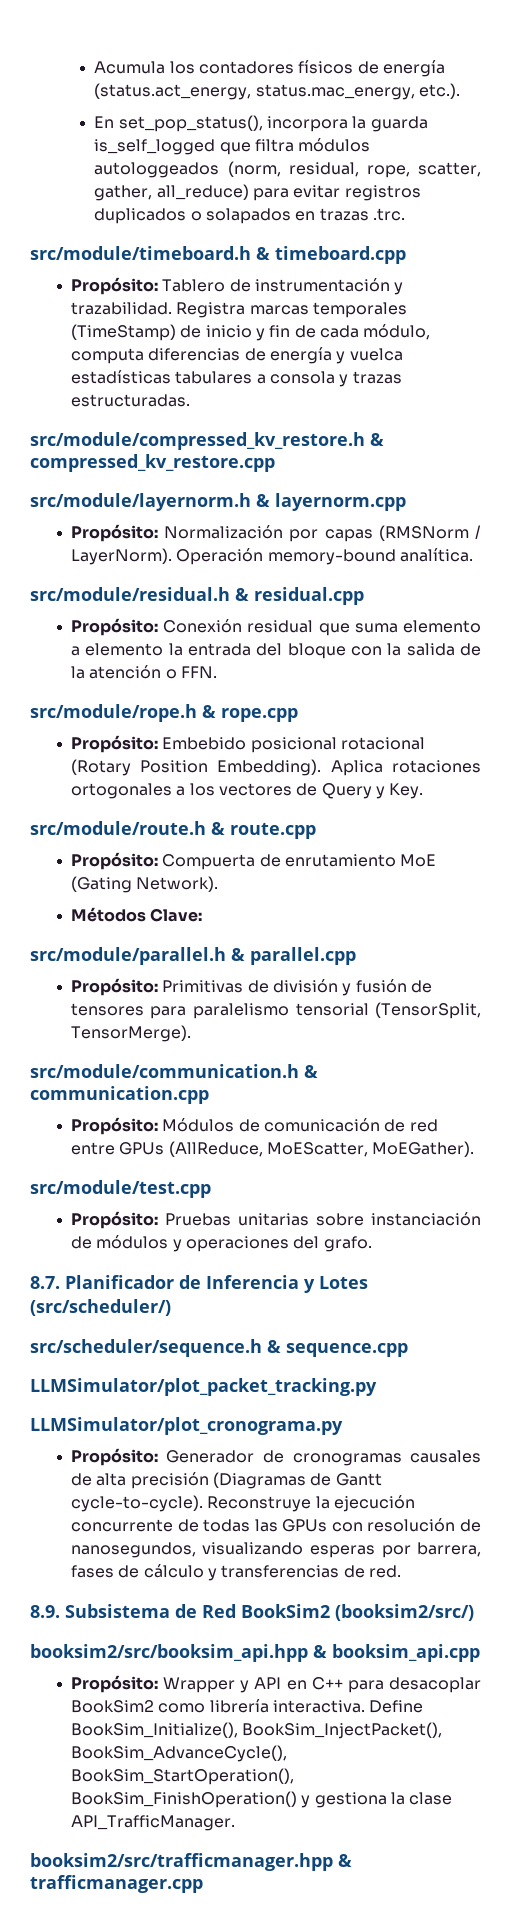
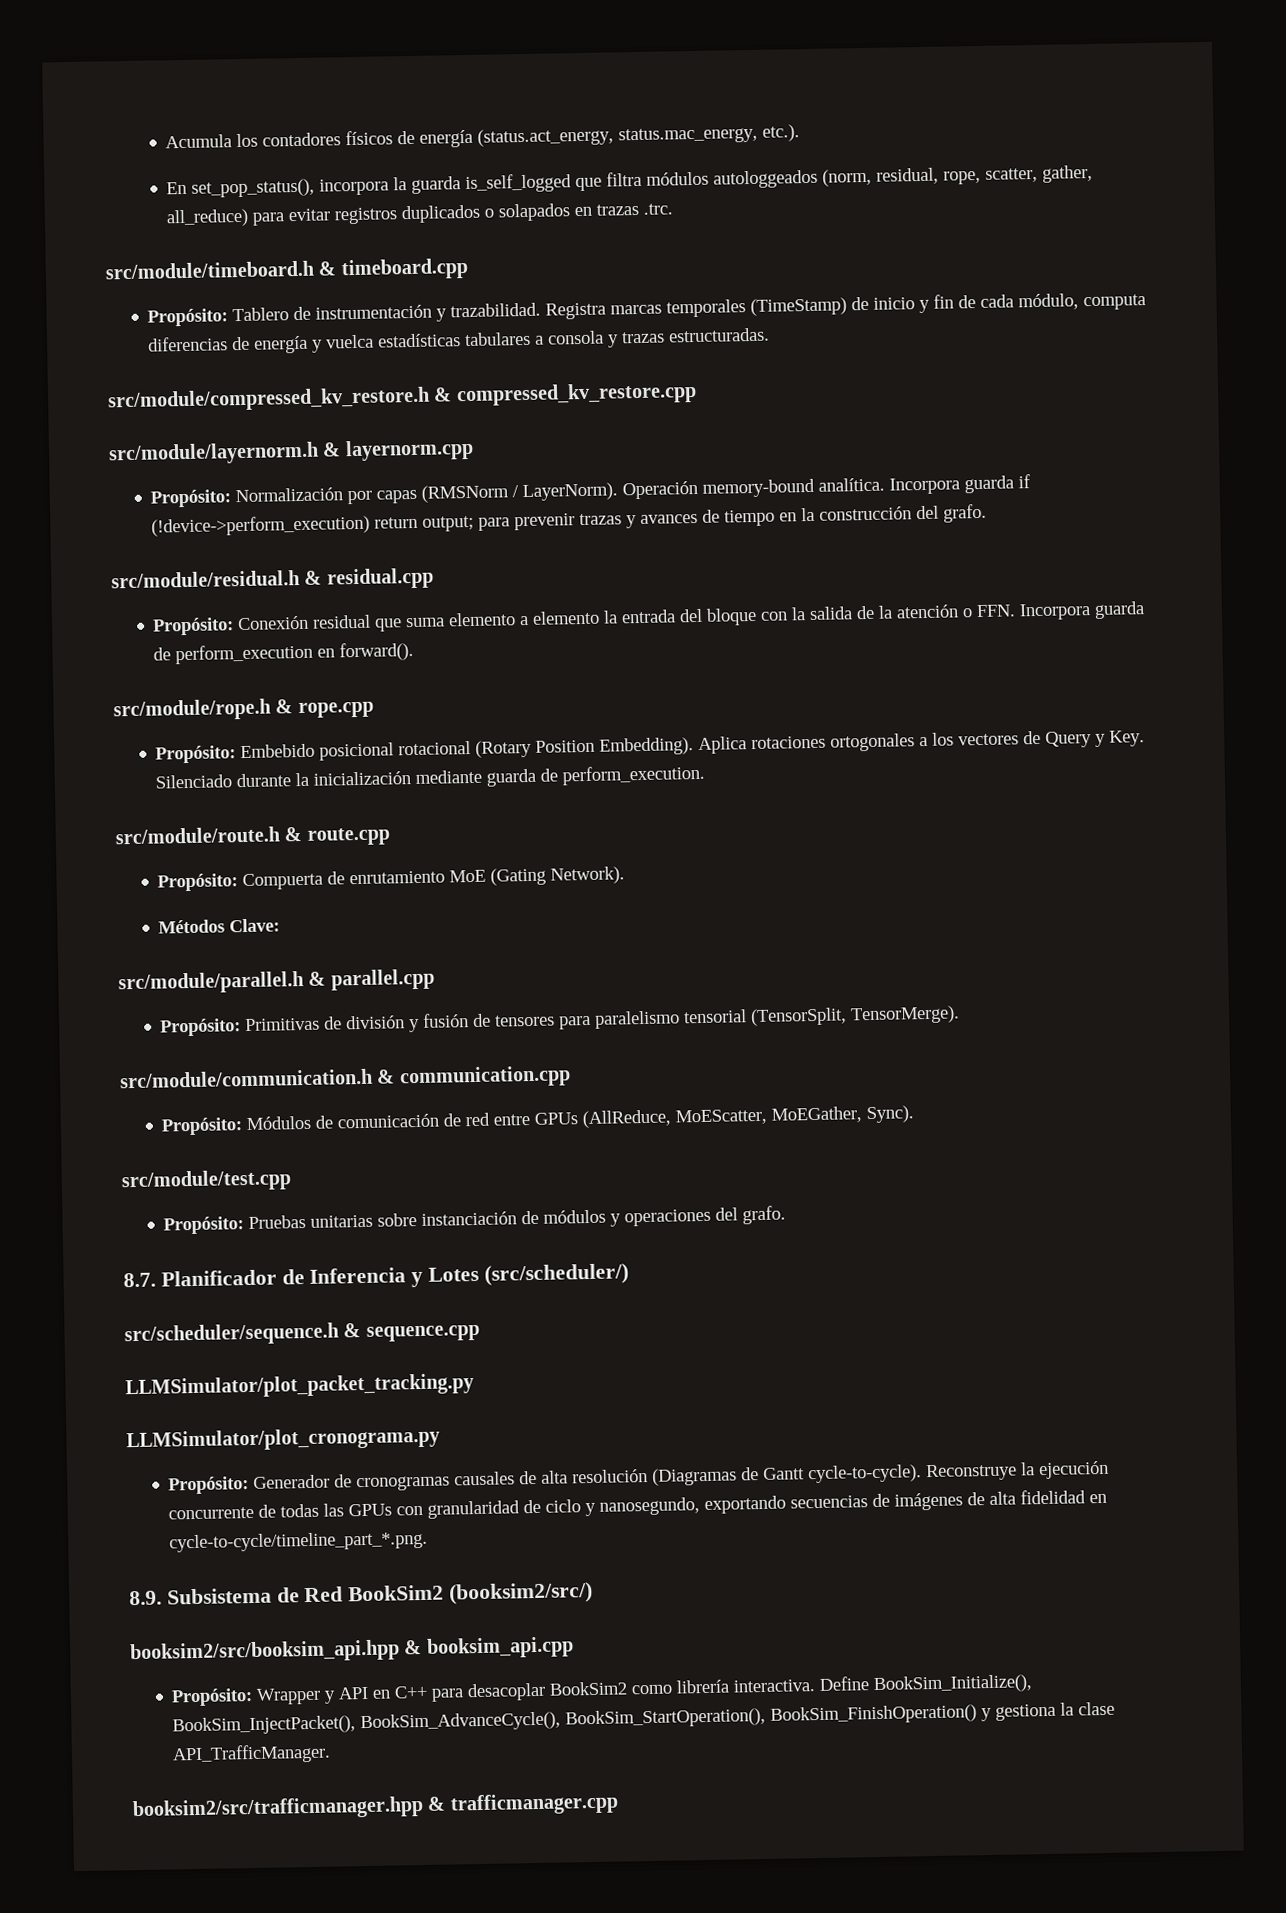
(473, 555) none -> [889,474,1032,495] [151,503,988,537] Incorpora guarda if (!device->perform_execution) return output; para prevenir trazas y avances de tiempo en la construcción del grafo.
(217, 672) none -> [1019,601,1146,621] [153,641,415,665] Incorpora guarda de perform_execution en forward().
(424, 791) none -> [155,764,706,789] Silenciado durante la inicialización mediante guarda de perform_execution.
[372,1141,475,1157] MoEGather). -> [771,1105,915,1124] MoEGather, Sync).
[130,1472,209,1489] precisión -> [572,1468,649,1484] resolución
[367,1518,481,1532] [70,1542,482,1558] [70,1564,401,1581] resolución de nanosegundos, visualizando esperas por barrera, fases de cálculo y transferencias de red. -> [427,1489,1108,1519] [169,1530,429,1553] granularidad de ciclo y nanosegundo, exportando secuencias de imágenes de alta fidelidad en cycle-to-cycle/timeline_part_*.png.

